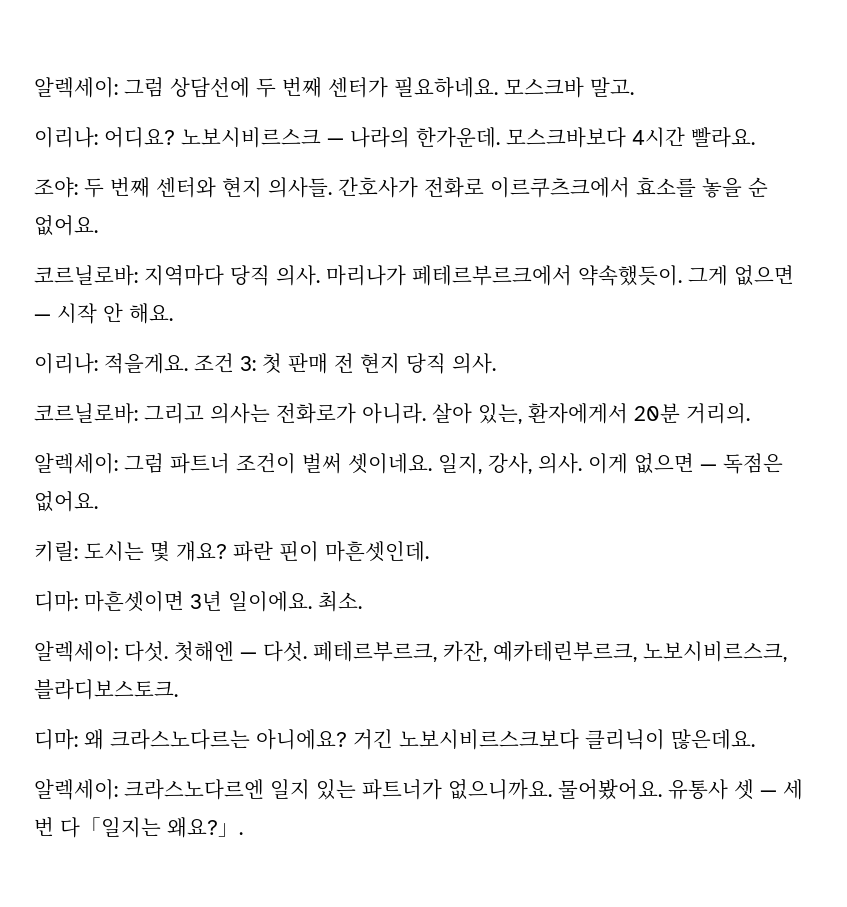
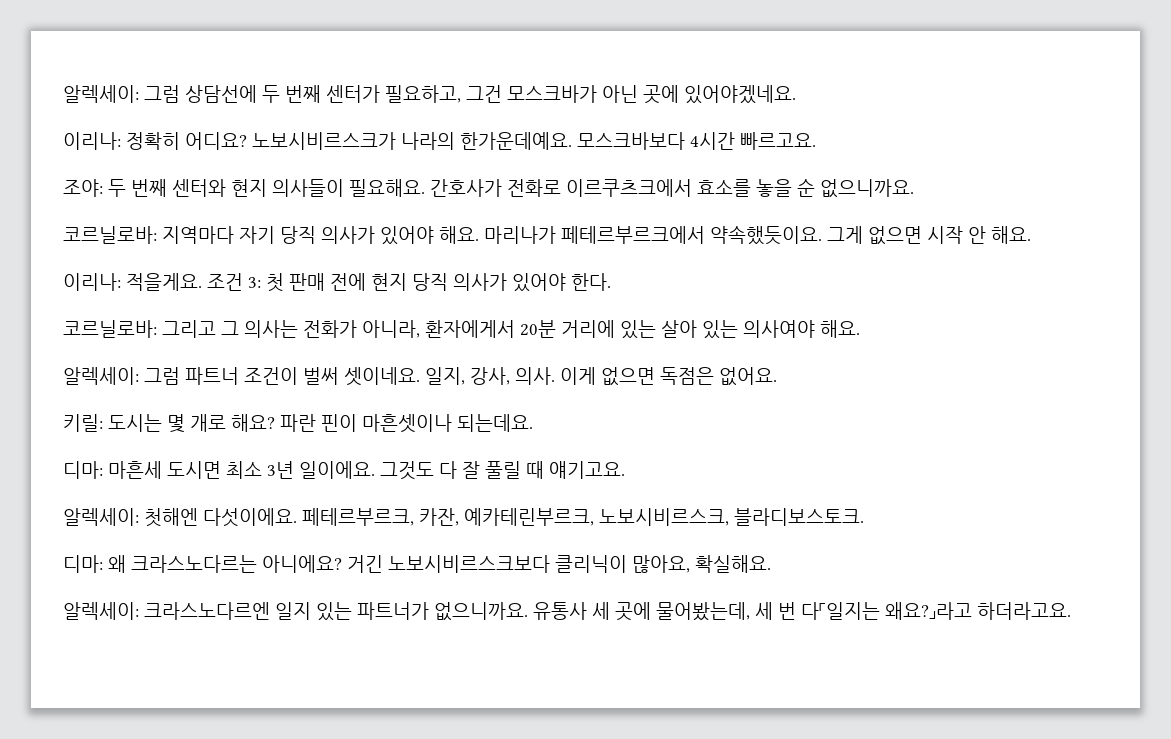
[394,77,634,98] [34,127,500,148] 필요하네요. 모스크바 말고. // 이리나: 어디요? 노보시비르스크 — 나라의 한가운데. -> [385,85,796,104] [63,132,572,150] 필요하고, 그건 모스크바가 아닌 곳에 있어야겠네요. // 이리나: 정확히 어디요? 노보시비르스크가 나라의 한가운데예요.
[691,127,755,148] 빨라요. -> [740,132,816,150] 빠르고요.
[268,177,332,198] 의사들. -> [272,179,425,197] 의사들이 필요해요.
[34,215,98,236] 없어요. -> [820,179,914,198] 없으니까요.
[230,265,320,286] 당직 의사. -> [239,226,479,245] 자기 당직 의사가 있어야 해요.
[578,265,682,286] 약속했듯이. -> [710,225,822,245] 약속했듯이요.
[34,314,51,321] — -> (922, 235) none
[334,353,354,373] 전 -> [330,273,366,291] 전에
[452,353,496,374] 의사. -> [453,273,611,292] 의사가 있어야 한다.
[210,403,750,424] 의사는 전화로가 아니라. 살아 있는, 환자에게서 20분 거리의. -> [221,320,860,339] 그 의사는 전화가 아니라, 환자에게서 20분 거리에 있는 살아 있는 의사여야 해요.
[700,464,717,471] — -> (655, 376) none
[176,541,429,562] [34,591,362,612] [34,641,307,662] 개요? 파란 핀이 마흔셋인데. // 디마: 마흔셋이면 3년 일이에요. 최소. // 알렉세이: 다섯. 첫해엔 — 다섯. -> [190,414,533,433] [63,461,625,480] [63,508,297,527] 개로 해요? 파란 핀이 마흔셋이나 되는데요. // 디마: 마흔세 도시면 최소 3년 일이에요. 그것도 다 잘 풀릴 때 얘기고요. // 알렉세이: 첫해엔 다섯이에요.
[671,729,755,750] 많은데요. -> [632,555,771,573] 많아요, 확실해요.
[558,779,777,800] 물어봤어요. 유통사 셋 — -> [533,602,750,621] 유통사 세 곳에 물어봤는데,
[239,832,243,835] . -> [936,602,1071,620] 라고 하더라고요.

